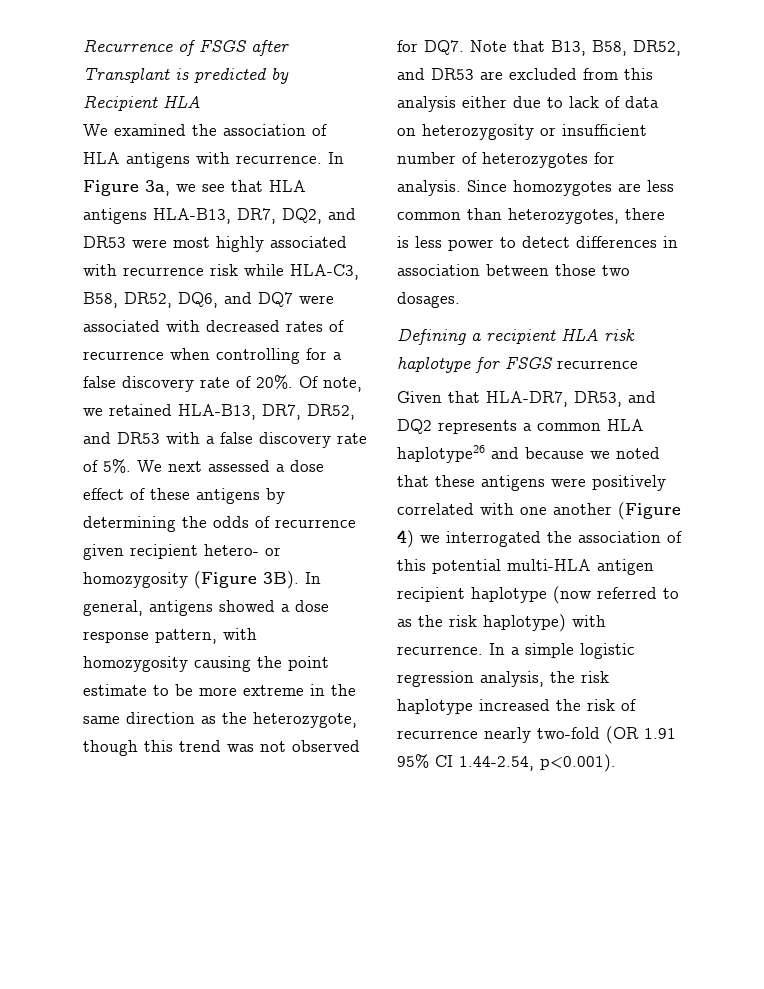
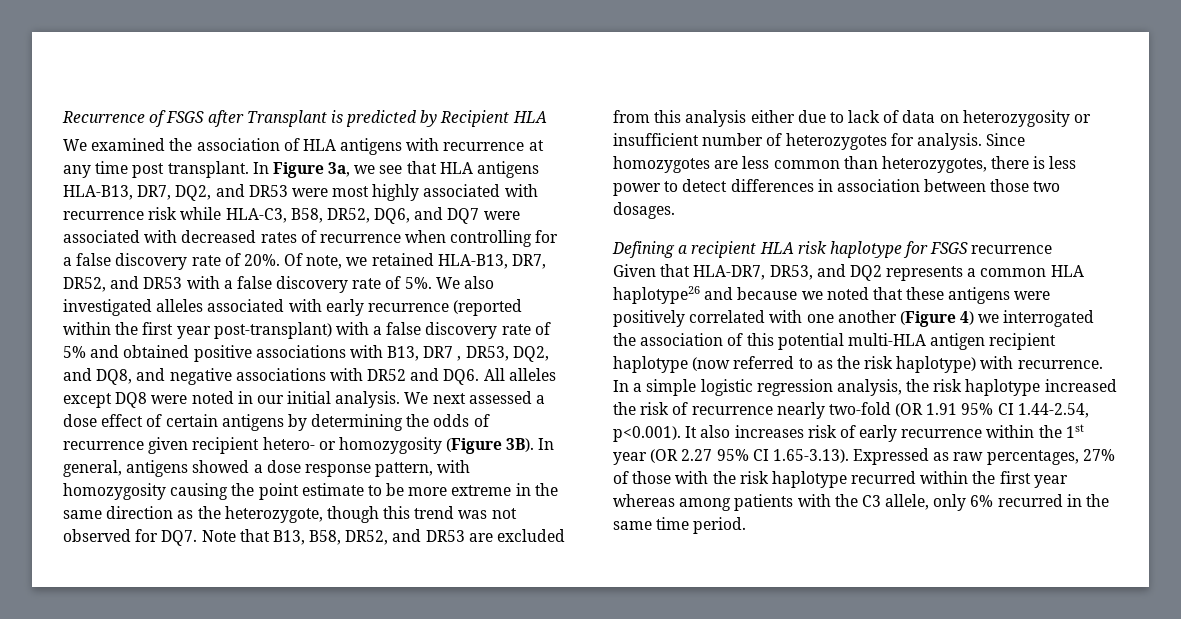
[236,155,322,164] recurrence. -> [443,140,544,151] [63,161,249,178] recurrence at any time post transplant.
(162, 466) none -> [464,276,495,289] [63,299,523,316] [63,322,551,339] [63,345,549,362] [63,368,556,385] [63,391,429,408] also investigated alleles associated with early recurrence (reported within the first year post-transplant) with a false discovery rate of 5% and obtained positive associations with B13, DR7 , DR53, DQ2, and DQ8, and negative associations with DR52 and DQ6. All alleles except DQ8 were noted in our initial analysis. We
[150,488,190,500] these -> [165,414,218,427] certain
(616, 763) none -> [685,424,1084,442] [613,448,1115,465] [613,471,1068,488] [613,494,1110,511] [613,517,747,534] It also increases risk of early recurrence within the 1st year (OR 2.27 95% CI 1.65-3.13). Expressed as raw percentages, 27% of those with the risk haplotype recurred within the first year whereas among patients with the C3 allele, only 6% recurred in the same time period.

